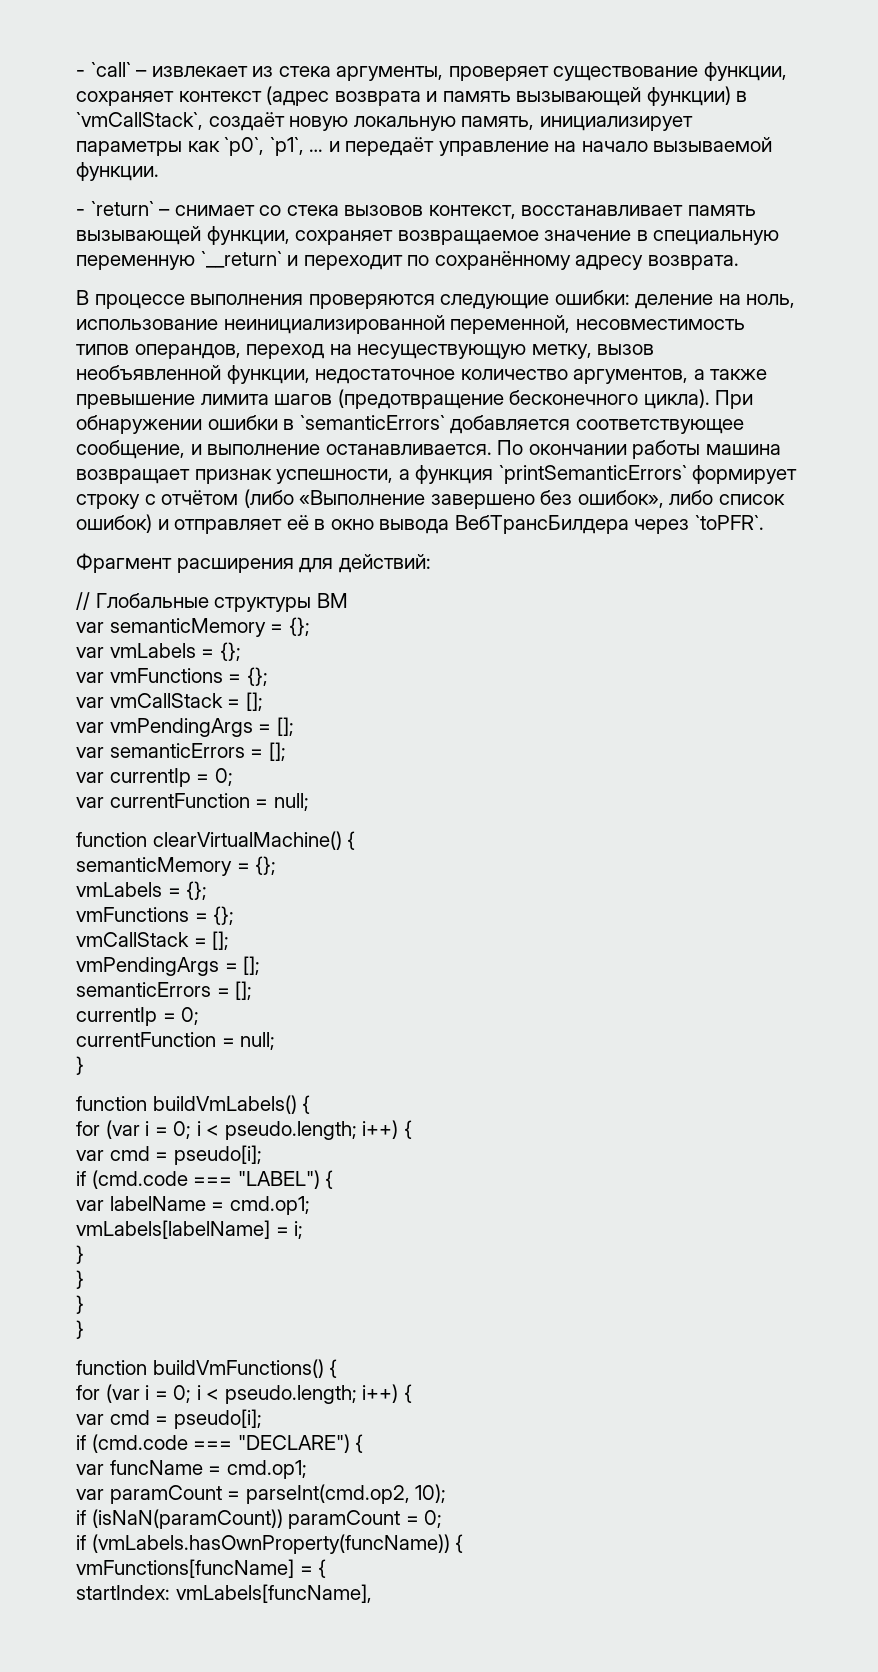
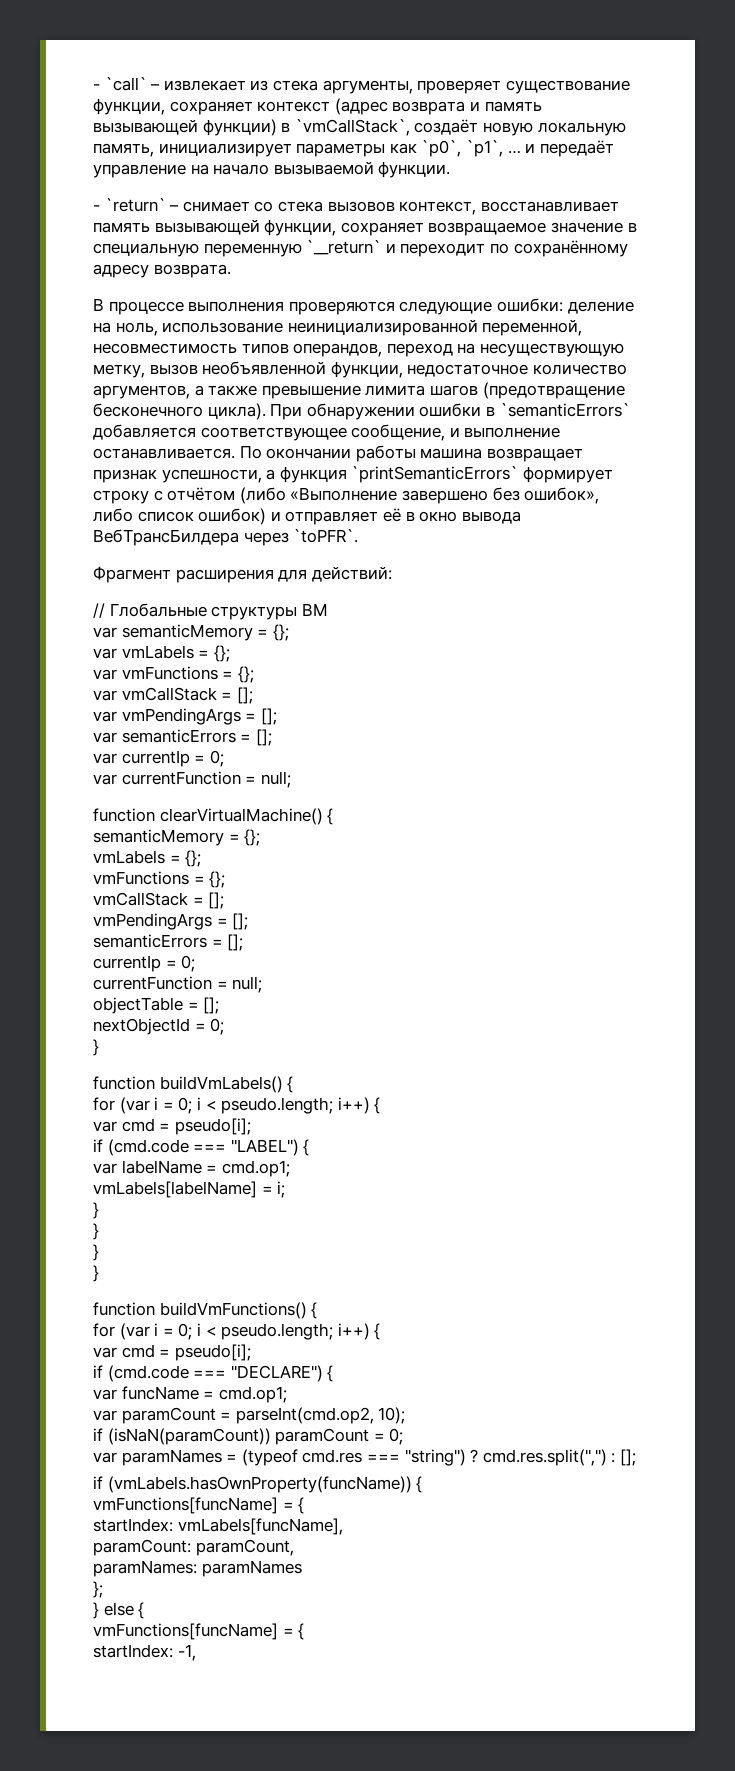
(276, 1041) none -> [93,997,220,1014] [93,1018,225,1035] // objectTable = []; // nextObjectId = 0;
(443, 1519) none -> [93,1449,636,1466] // var paramNames = (typeof cmd.res === "string") ? cmd.res.split(",") : [];
(372, 1593) none -> [93,1539,294,1556] [93,1560,302,1577] [93,1581,103,1598] [93,1602,145,1619] [93,1623,305,1640] [93,1644,196,1661] // paramCount: paramCount, // paramNames: paramNames // }; // } else { // vmFunctions[funcName] = { // startIndex: -1,

